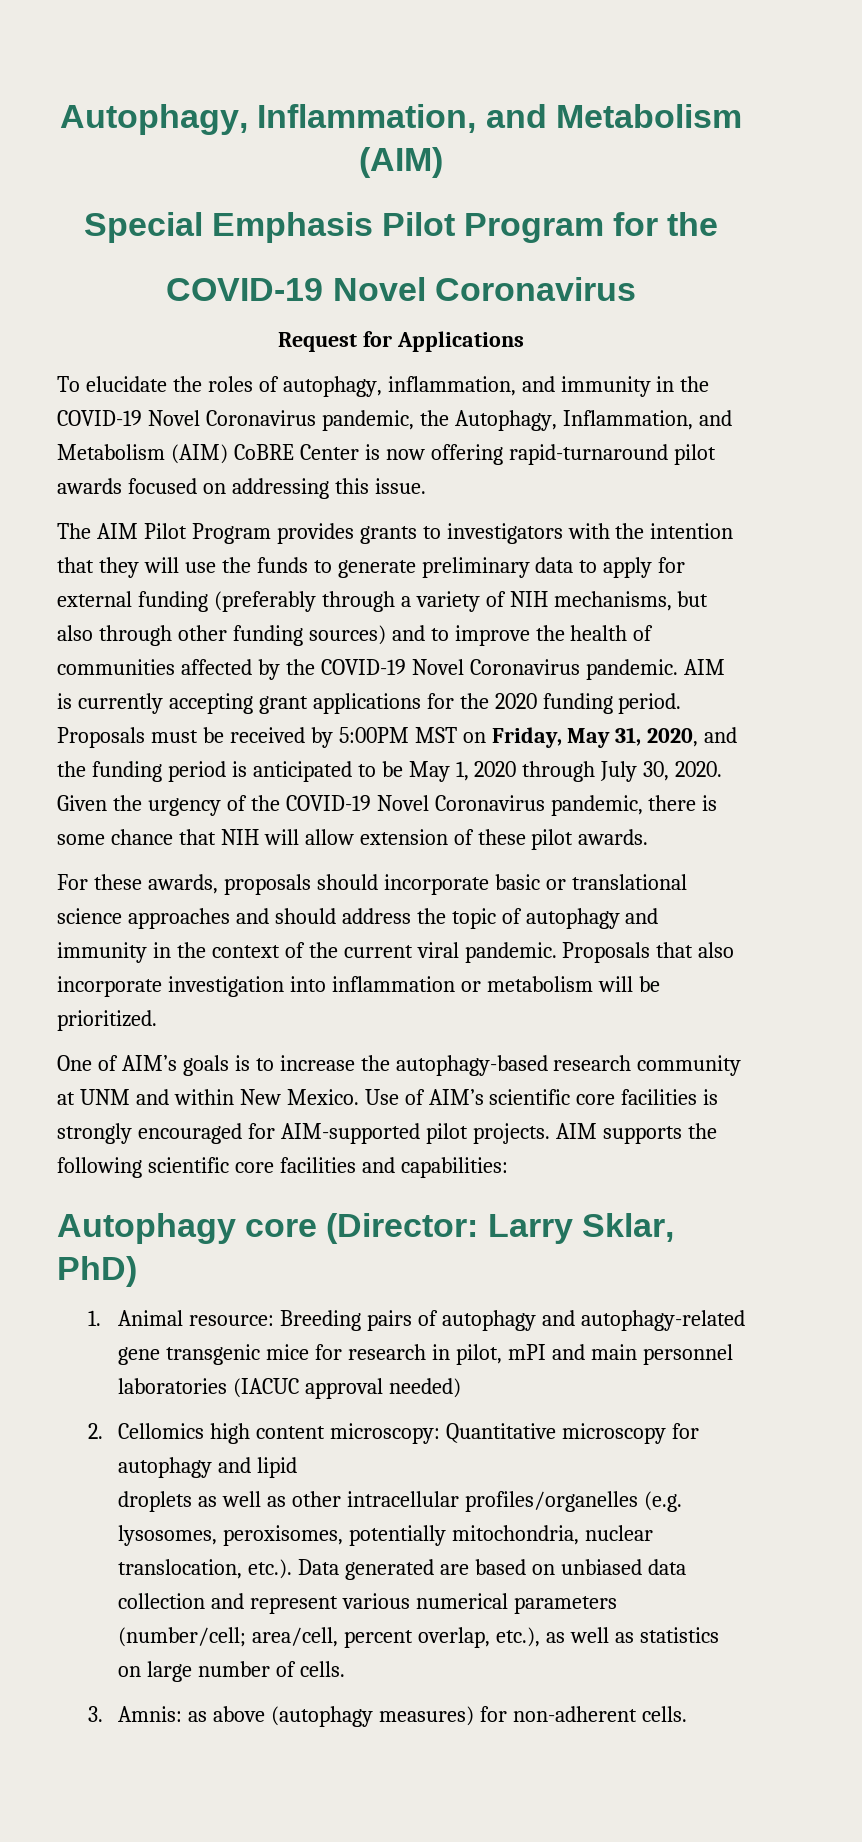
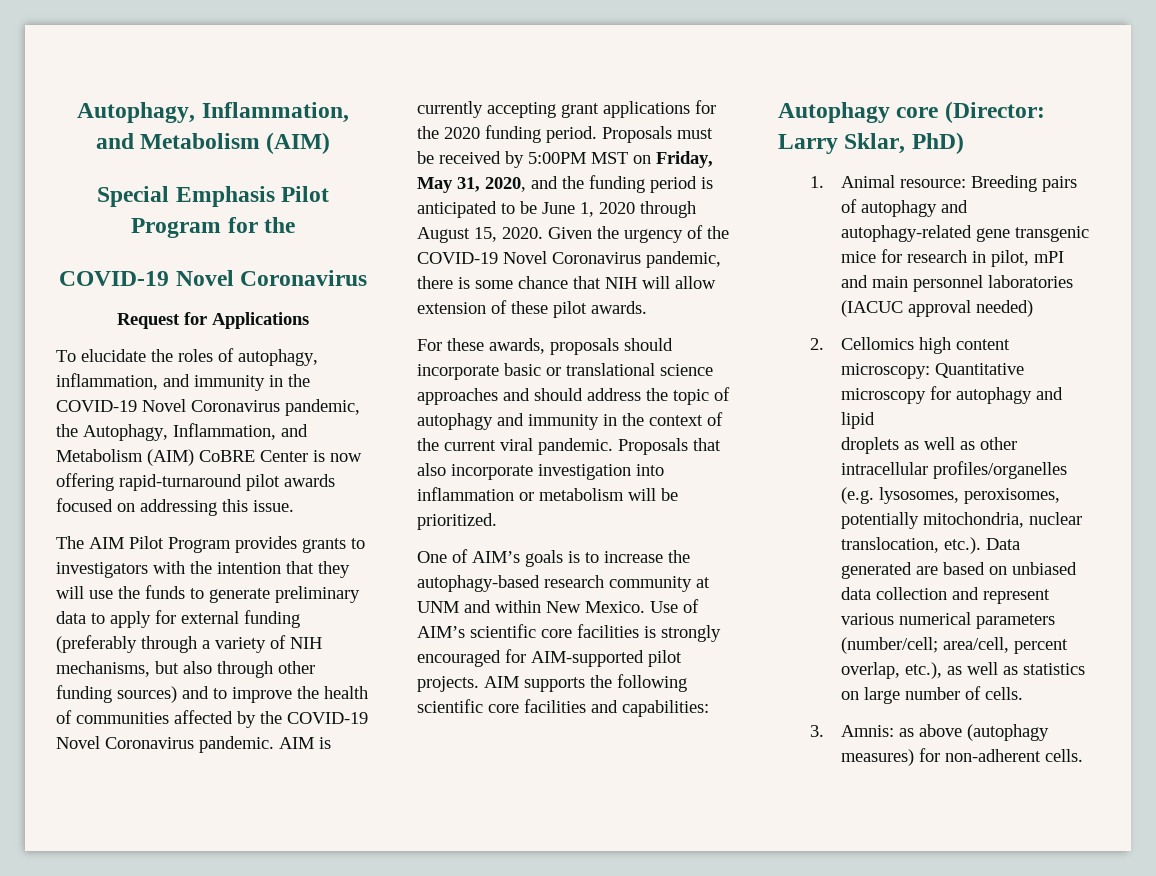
[408,761,450,782] May -> [542,202,575,214] June
[600,761,670,782] July 30, -> [417,227,497,243] August 15,

